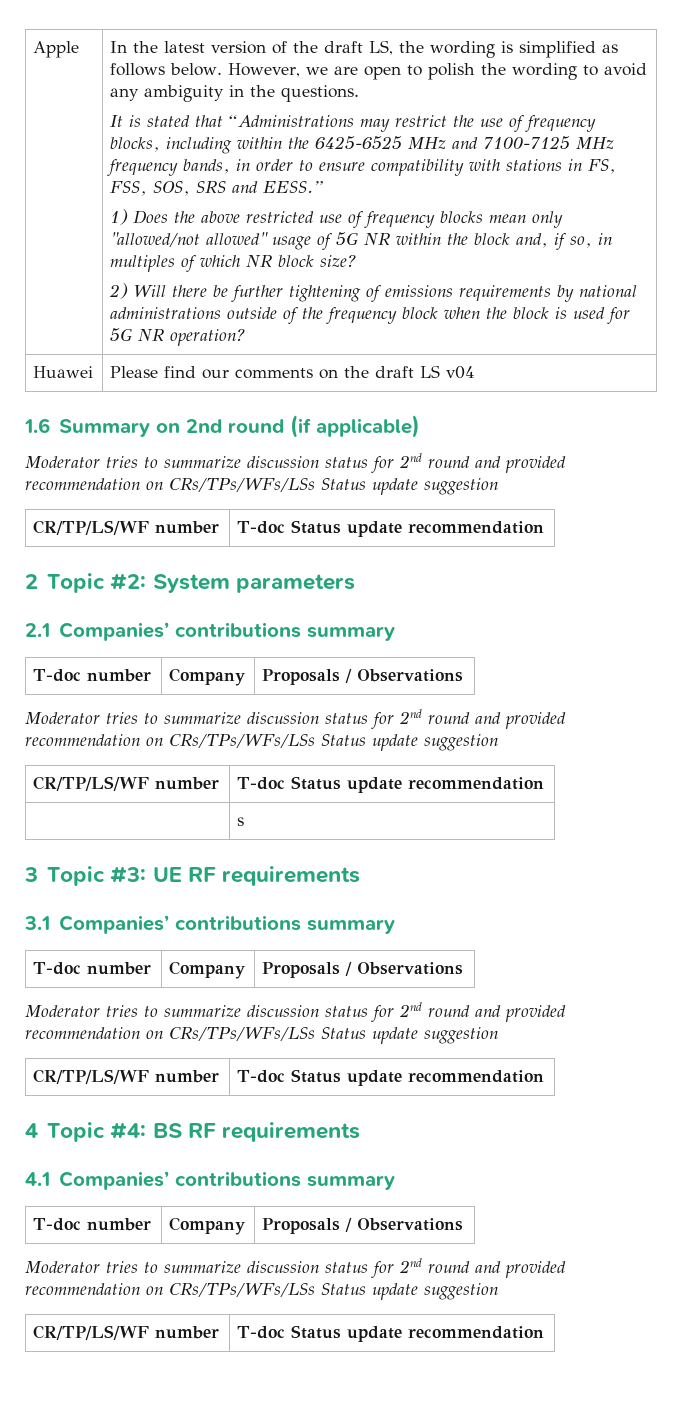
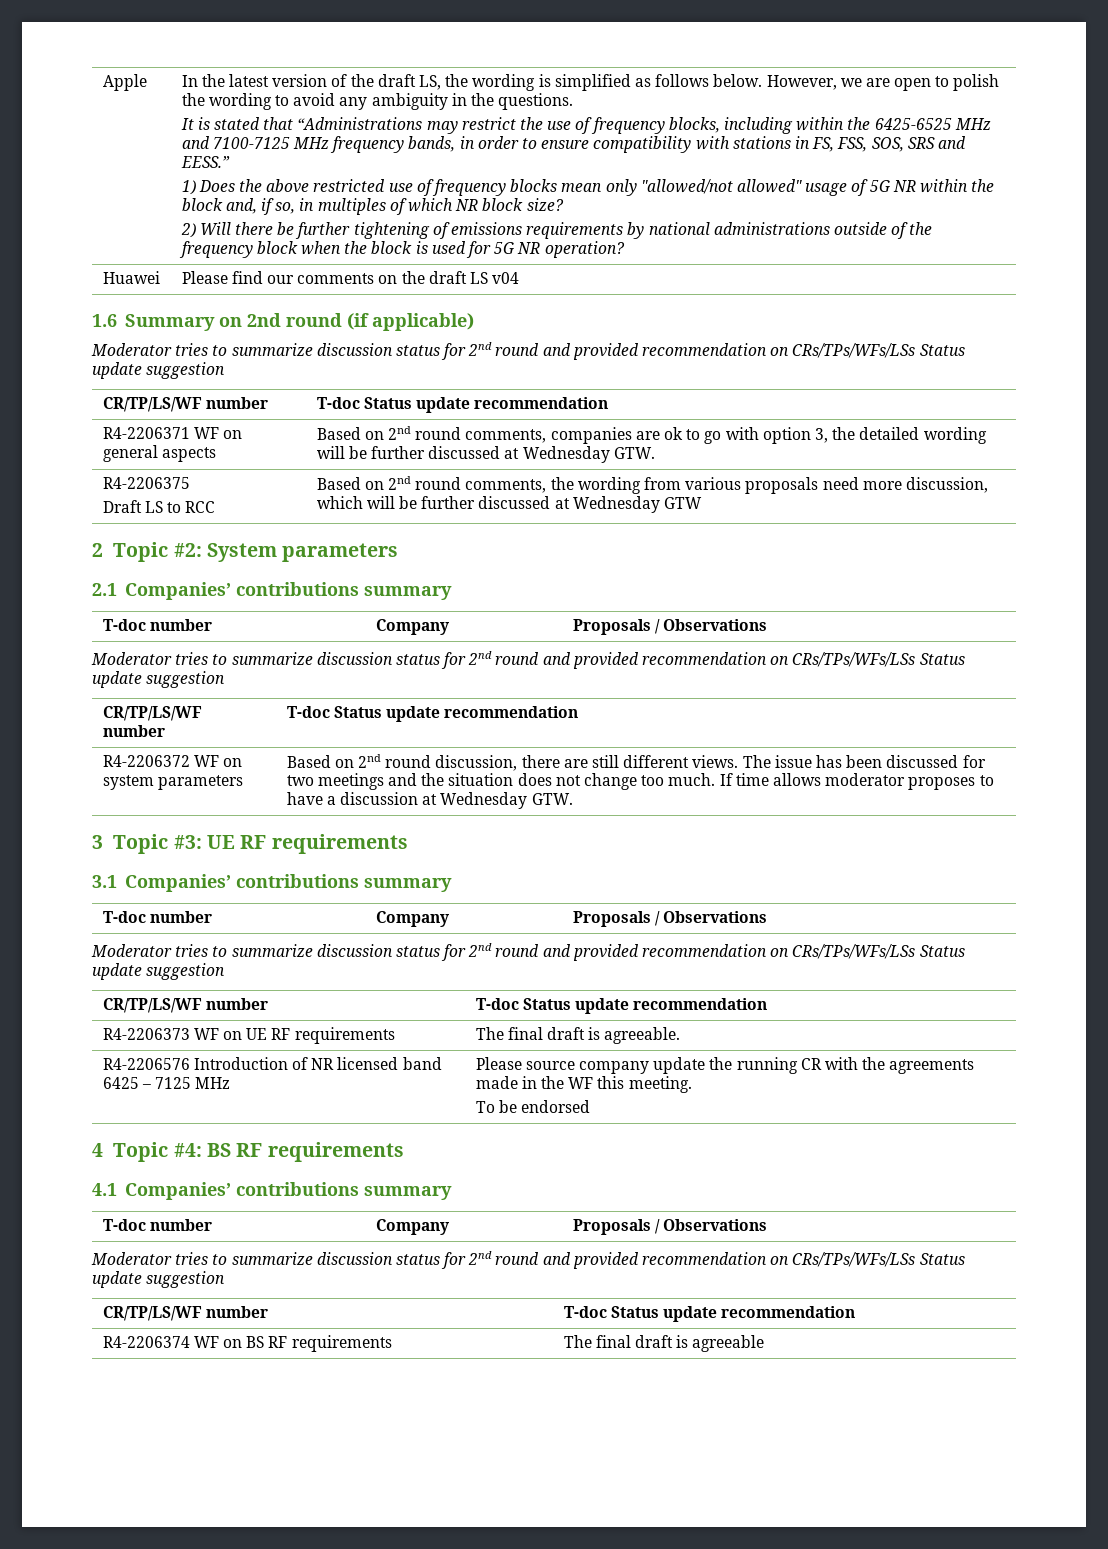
(545, 527) none -> [102,427,243,439] [102,445,216,462] [316,426,987,444] [316,446,655,463] [102,477,190,489] [102,500,216,513] [316,476,988,494] [316,496,703,513] // R4-2206371 WF on general aspects | Based on 2nd round comments, companies are ok to go with option 3, the detailed wording will be further discussed at Wednesday GTW. // R4-2206375 // Draft LS to RCC | Based on 2nd round comments, the wording from various proposals need more discussion, which will be further discussed at Wednesday GTW
[237,817,245,826] | s -> [102,755,243,767] [102,775,243,790] [286,754,986,771] [286,773,994,790] [286,792,573,809] R4-2206372 WF on system parameters | Based on 2nd round discussion, there are still different views. The issue has been discussed for two meetings and the situation does not change too much. If time allows moderator proposes to have a discussion at Wednesday GTW.
(545, 1076) none -> [102,1027,395,1044] [475,1027,681,1044] [102,1057,442,1070] [102,1077,231,1089] [475,1057,975,1074] [475,1076,692,1093] [475,1100,591,1113] // R4-2206373 WF on UE RF requirements | The final draft is agreeable. // R4-2206576 Introduction of NR licensed band 6425 – 7125 MHz | Please source company update the running CR with the agreements made in the WF this meeting. // To be endorsed
(545, 1332) none -> [102,1335,392,1352] [563,1335,765,1352] // R4-2206374 WF on BS RF requirements | The final draft is agreeable

